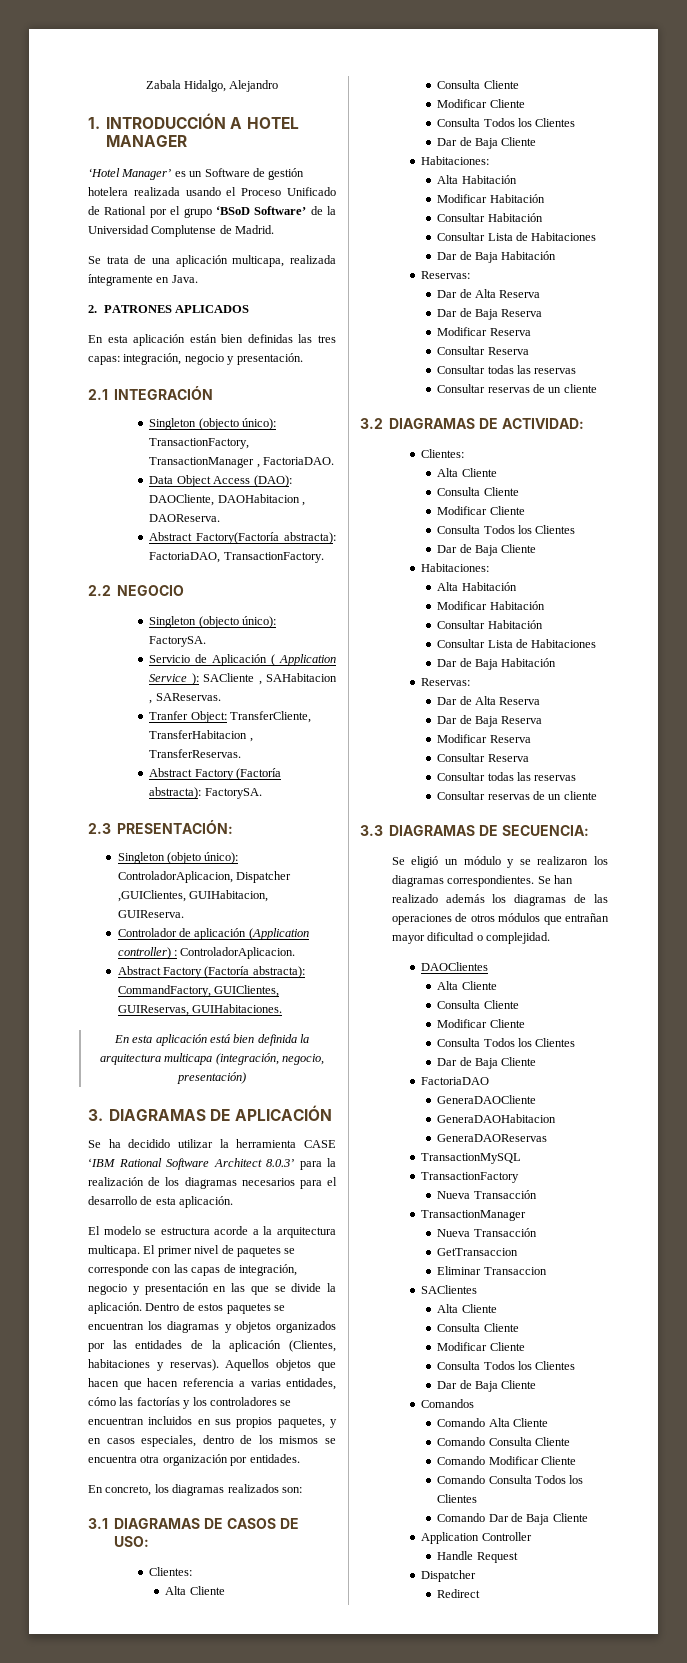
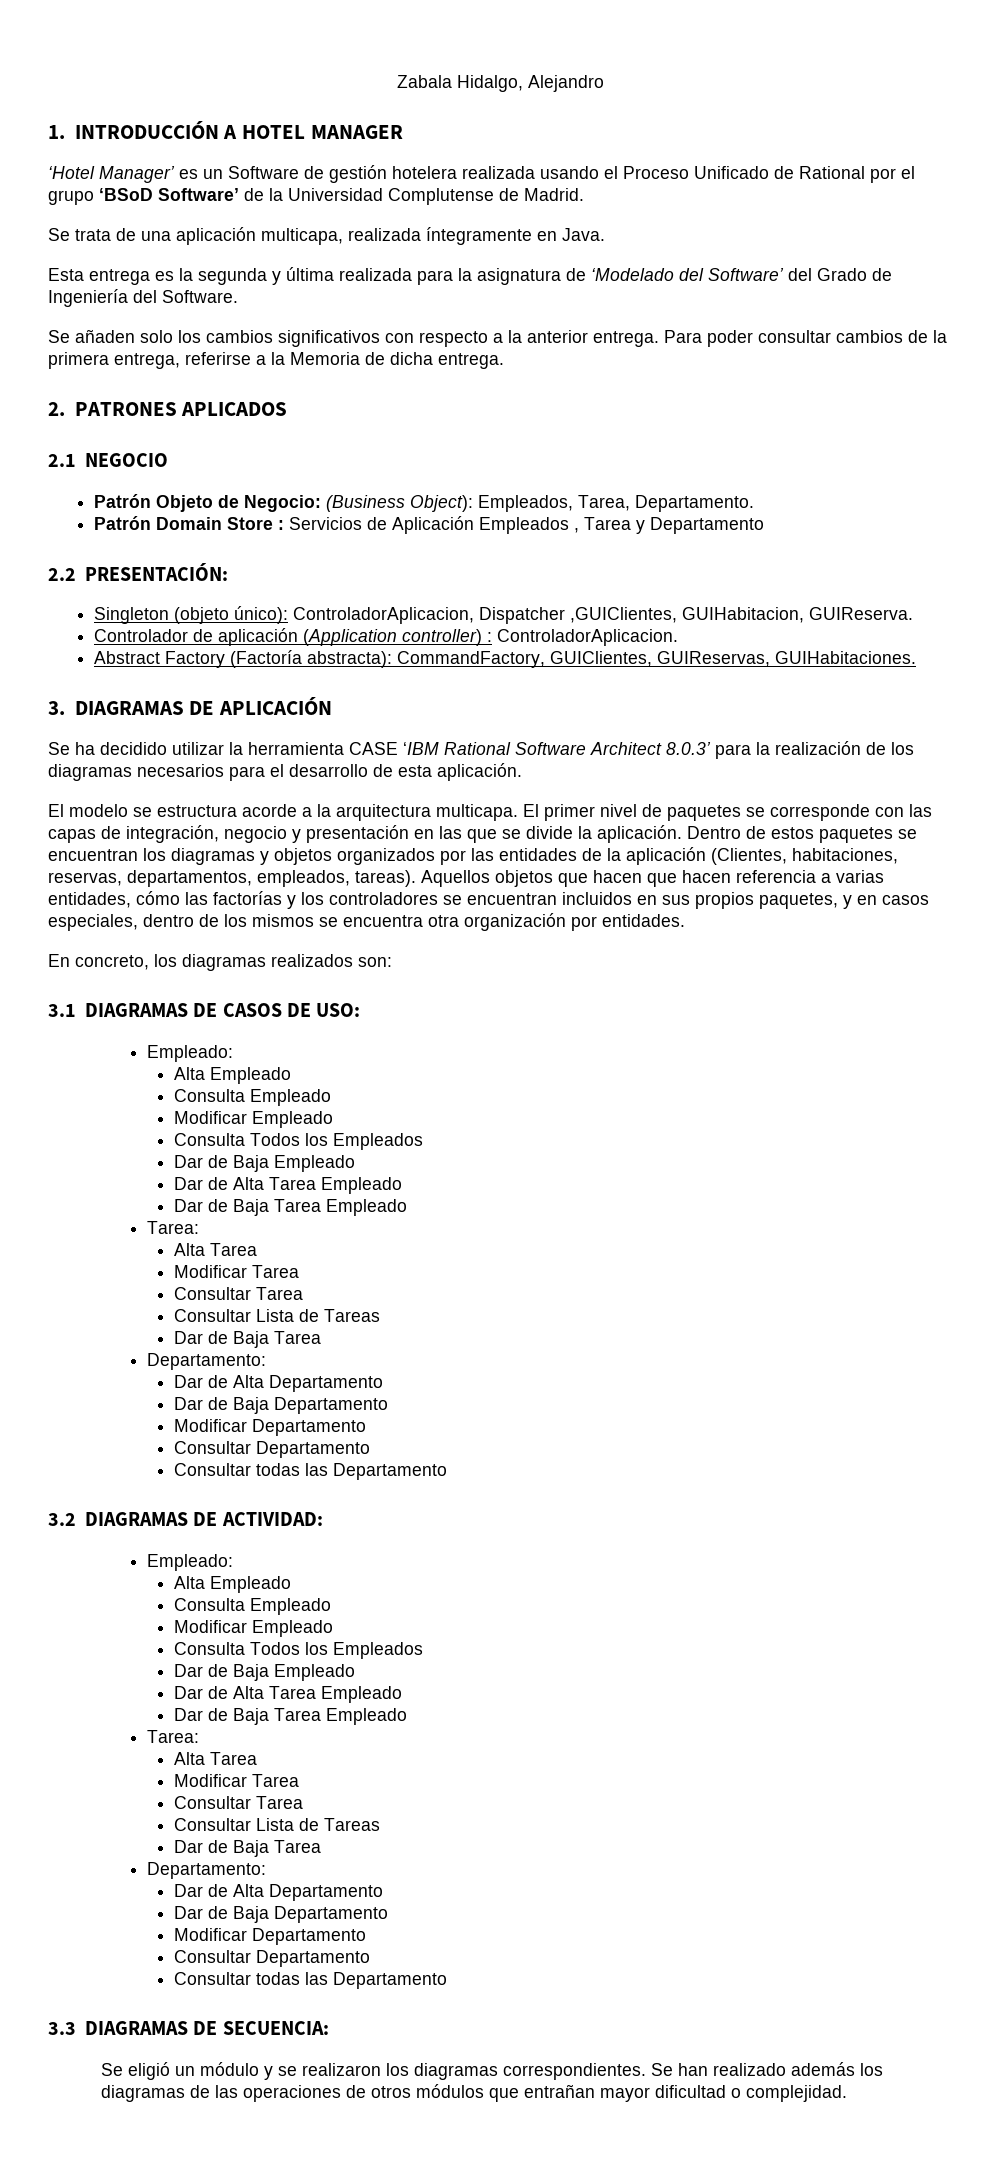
[88,305,250,313] [88,334,336,346] [88,353,303,365] [88,386,214,400] [149,418,277,430] [149,438,250,449] [149,457,335,468] [149,475,292,487] [149,494,306,506] [149,514,221,522] [149,532,336,544] [149,552,324,563] [88,585,185,596] [149,616,277,628] [149,636,207,647] [149,654,336,666] [149,673,337,685] [149,693,221,704] [149,711,312,723] [149,730,253,742] [149,749,242,758] [149,768,282,780] [149,787,262,799] [88,823,111,834] 2. PATRONES APLICADOS // En esta aplicación están bien definidas las tres capas: integración, negocio y presentación. // 2.1 INTEGRACIÓN // Singleton (objecto único): TransactionFactory, TransactionManager , FactoriaDAO. // Data Object Access (DAO): DAOCliente, DAOHabitacion , DAOReserva. // Abstract Factory(Factoría abstracta): FactoriaDAO, TransactionFactory. // 2.2 NEGOCIO // Singleton (objecto único): FactorySA. // Servicio de Aplicación ( Application Service ): SACliente , SAHabitacion , SAReservas. // Tranfer Object: TransferCliente, TransferHabitacion , TransferReservas. // Abstract Factory (Factoría abstracta): FactorySA. // 2.3 -> [48,267,892,285] [48,289,238,307] [48,329,947,347] [48,352,504,369] [48,402,288,416] [48,453,168,467] [93,494,754,512] [93,516,764,534] [48,568,76,581] Esta entrega es la segunda y última realizada para la asignatura de ‘Modelado del Software’ del Grado de Ingeniería del Software. // Se añaden solo los cambios significativos con respecto a la anterior entrega. Para poder consultar cambios de la primera entrega, referirse a la Memoria de dicha entrega. // 2. PATRONES APLICADOS // 2.1 NEGOCIO // Patrón Objeto de Negocio: (Business Object): Empleados, Tarea, Departamento. // Patrón Domain Store : Servicios de Aplicación Empleados , Tarea y Departamento // 2.2
[113,1034,310,1046] [99,1053,325,1065] [177,1072,246,1084] // En esta aplicación está bien definida la arquitectura multicapa (integración, negocio, presentación) -> (916, 657) none
[88,1359,219,1371] habitaciones y reservas). -> [792,848,898,864] [48,870,416,887] habitaciones, reservas, departamentos, empleados, tareas).
[149,1567,193,1576] [165,1586,225,1595] [437,80,519,89] [437,99,525,108] [437,118,576,127] [437,137,537,149] [421,156,490,165] [437,175,517,184] [437,194,545,203] [437,213,543,222] [437,232,597,241] [437,251,557,263] [421,271,471,279] [437,289,541,298] [437,308,543,320] [437,327,531,336] [437,346,529,355] [437,365,577,374] [437,384,597,393] Clientes: // Alta Cliente // Consulta Cliente // Modificar Cliente // Consulta Todos los Clientes // Dar de Baja Cliente // Habitaciones: // Alta Habitación // Modificar Habitación // Consultar Habitación // Consultar Lista de Habitaciones // Dar de Baja Habitación // Reservas: // Dar de Alta Reserva // Dar de Baja Reserva // Modificar Reserva // Consultar Reserva // Consultar todas las reservas // Consultar reservas de un cliente -> [147,1045,234,1062] [173,1067,291,1084] [173,1089,331,1106] [173,1111,333,1128] [173,1133,423,1150] [173,1155,355,1172] [173,1177,402,1194] [173,1199,407,1216] [147,1221,200,1234] [173,1243,257,1256] [173,1265,299,1278] [173,1287,303,1300] [173,1309,380,1322] [173,1331,321,1348] [147,1353,267,1370] [173,1375,383,1392] [173,1397,388,1414] [173,1419,366,1436] [173,1441,370,1458] [173,1463,447,1480] Empleado: // Alta Empleado // Consulta Empleado // Modificar Empleado // Consulta Todos los Empleados // Dar de Baja Empleado // Dar de Alta Tarea Empleado // Dar de Baja Tarea Empleado // Tarea: // Alta Tarea // Modificar Tarea // Consultar Tarea // Consultar Lista de Tareas // Dar de Baja Tarea // Departamento: // Dar de Alta Departamento // Dar de Baja Departamento // Modificar Departamento // Consultar Departamento // Consultar todas las Departamento
[421,449,465,458] [437,468,497,477] [437,487,519,496] [437,506,525,515] [437,525,576,534] [437,544,537,556] [421,563,490,572] [437,582,517,591] [437,601,545,610] [437,620,543,629] [437,639,597,648] [437,658,557,670] [421,678,471,686] [437,696,541,705] [437,715,543,727] [437,734,531,743] [437,753,529,762] [437,772,577,781] [437,791,597,800] Clientes: // Alta Cliente // Consulta Cliente // Modificar Cliente // Consulta Todos los Clientes // Dar de Baja Cliente // Habitaciones: // Alta Habitación // Modificar Habitación // Consultar Habitación // Consultar Lista de Habitaciones // Dar de Baja Habitación // Reservas: // Dar de Alta Reserva // Dar de Baja Reserva // Modificar Reserva // Consultar Reserva // Consultar todas las reservas // Consultar reservas de un cliente -> [147,1554,234,1571] [173,1576,291,1593] [173,1598,331,1615] [173,1620,333,1637] [173,1642,423,1659] [173,1664,355,1681] [173,1686,402,1703] [173,1708,407,1725] [147,1730,200,1743] [173,1752,257,1765] [173,1774,299,1787] [173,1796,303,1809] [173,1818,380,1831] [173,1840,321,1857] [147,1862,267,1879] [173,1884,383,1901] [173,1906,388,1923] [173,1928,366,1945] [173,1950,370,1967] [173,1972,447,1989] Empleado: // Alta Empleado // Consulta Empleado // Modificar Empleado // Consulta Todos los Empleados // Dar de Baja Empleado // Dar de Alta Tarea Empleado // Dar de Baja Tarea Empleado // Tarea: // Alta Tarea // Modificar Tarea // Consultar Tarea // Consultar Lista de Tareas // Dar de Baja Tarea // Departamento: // Dar de Alta Departamento // Dar de Baja Departamento // Modificar Departamento // Consultar Departamento // Consultar todas las Departamento
[421,962,489,971] [437,981,497,990] [437,1000,519,1009] [437,1019,525,1028] [437,1038,576,1047] [437,1057,537,1069] [421,1077,490,1085] [437,1095,537,1104] [437,1114,557,1123] [437,1134,548,1142] [421,1153,522,1164] [421,1172,520,1183] [437,1190,537,1199] [421,1210,527,1221] [437,1228,537,1237] [437,1248,519,1256] [437,1266,547,1275] [421,1285,478,1294] [437,1304,497,1313] [437,1323,519,1332] [437,1342,525,1351] [437,1361,576,1370] [437,1380,537,1392] [421,1399,475,1408] [437,1418,549,1427] [437,1437,571,1446] [437,1456,577,1465] [437,1475,584,1484] [437,1494,478,1503] [437,1513,588,1525] [421,1532,532,1544] [437,1551,518,1563] [421,1570,477,1582] [437,1589,481,1598] // DAOClientes // Alta Cliente // Consulta Cliente // Modificar Cliente // Consulta Todos los Clientes // Dar de Baja Cliente // FactoriaDAO // GeneraDAOCliente // GeneraDAOHabitacion // GeneraDAOReservas // TransactionMySQL // TransactionFactory // Nueva Transacción // TransactionManager // Nueva Transacción // GetTransaccion // Eliminar Transaccion // SAClientes // Alta Cliente // Consulta Cliente // Modificar Cliente // Consulta Todos los Clientes // Dar de Baja Cliente // Comandos // Comando Alta Cliente // Comando Consulta Cliente // Comando Modificar Cliente // Comando Consulta Todos los Clientes // Comando Dar de Baja Cliente // Application Controller // Handle Request // Dispatcher // Redirect -> (848, 2093) none

